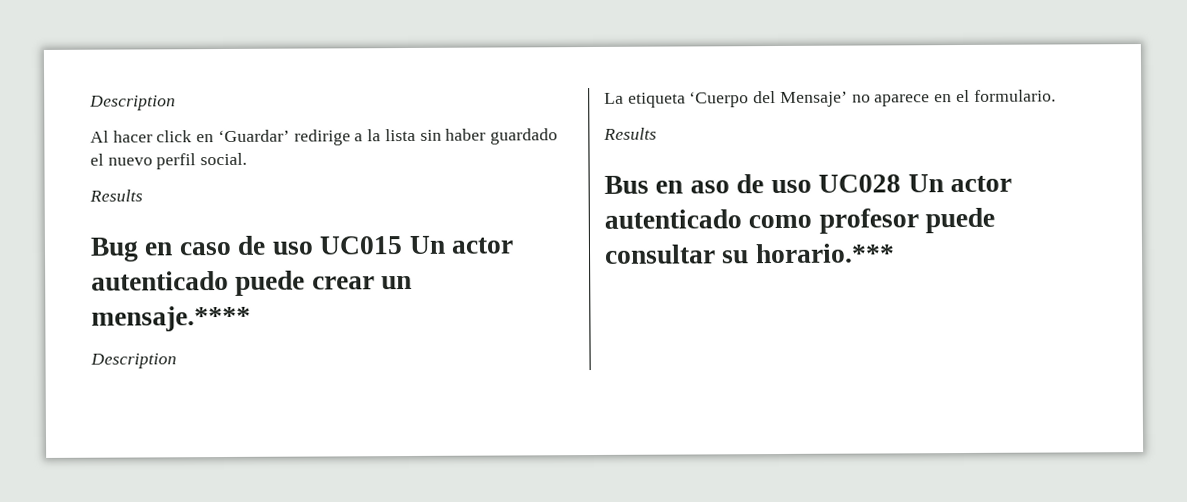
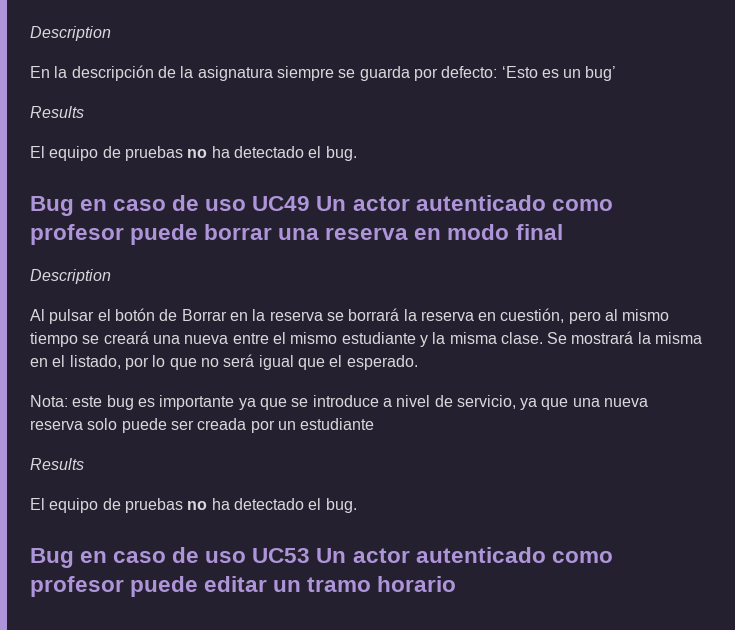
[89,95,176,111] [90,128,558,146] [90,152,248,170] [89,189,143,202] [90,235,514,262] [91,270,413,296] [91,305,251,332] [90,353,177,369] [604,89,1056,108] [603,127,657,140] [604,174,1012,194] [604,207,996,234] [604,243,895,264] Description // Al hacer click en ‘Guardar’ redirige a la lista sin haber guardado el nuevo perfil social. // Results // Bug en caso de uso UC015 Un actor autenticado puede crear un mensaje.**** // Description // La etiqueta ‘Cuerpo del Mensaje’ no aparece en el formulario. // Results // Bus en aso de uso UC028 Un actor autenticado como profesor puede consultar su horario.*** -> [30,26,111,41] [30,65,617,81] [30,106,84,118] [30,146,357,161] [30,195,613,216] [30,224,563,245] [30,269,111,284] [30,308,670,324] [30,331,703,347] [30,354,418,370] [30,395,649,410] [30,418,375,433] [30,458,84,470] [30,498,357,513] [30,547,613,568] [30,576,457,597] Description // En la descripción de la asignatura siempre se guarda por defecto: ‘Esto es un bug’ // Results // El equipo de pruebas no ha detectado el bug. // Bug en caso de uso UC49 Un actor autenticado como profesor puede borrar una reserva en modo final // Description // Al pulsar el botón de Borrar en la reserva se borrará la reserva en cuestión, pero al mismo tiempo se creará una nueva entre el mismo estudiante y la misma clase. Se mostrará la misma en el listado, por lo que no será igual que el esperado. // Nota: este bug es importante ya que se introduce a nivel de servicio, ya que una nueva reserva solo puede ser creada por un estudiante // Results // El equipo de pruebas no ha detectado el bug. // Bug en caso de uso UC53 Un actor autenticado como profesor puede editar un tramo horario

